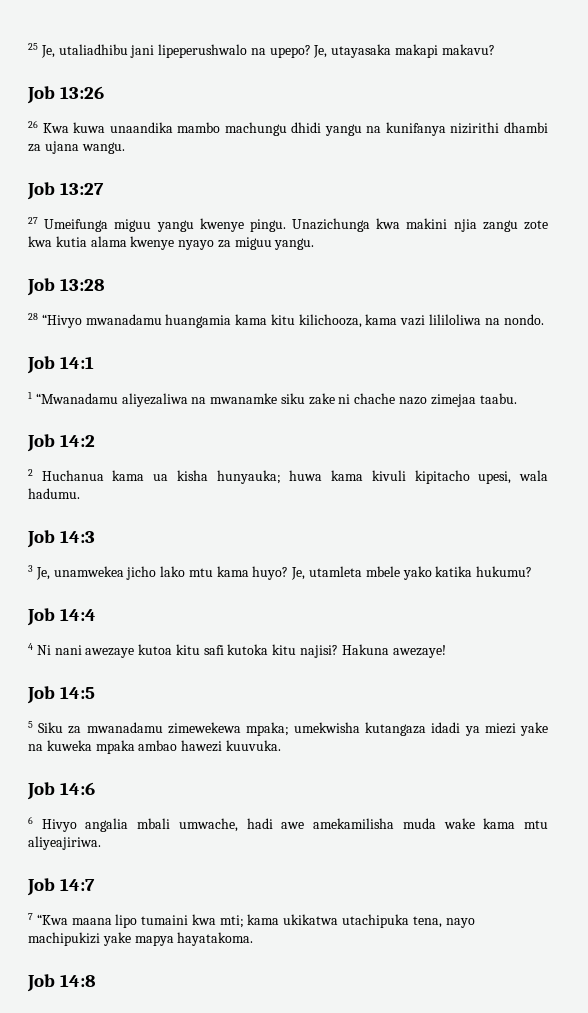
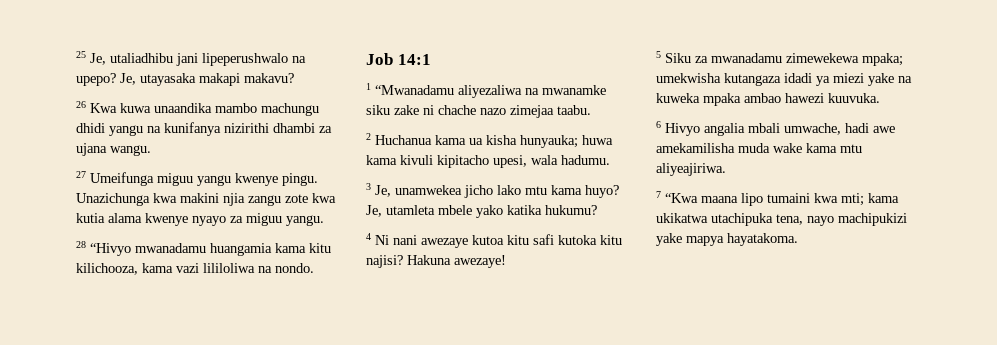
[27,86,105,104] // Job 13:26 -> (294, 78) none
[27,182,105,200] // Job 13:27 -> (151, 150) none
[27,278,106,296] // Job 13:28 -> (324, 220) none
[27,434,96,452] // Job 14:2 -> (591, 110) none
[27,530,96,548] // Job 14:3 -> (610, 160) none
[27,608,97,626] // Job 14:4 -> (597, 210) none
[27,686,96,704] // Job 14:5 -> (506, 261) none
[27,782,96,800] // Job 14:6 -> (880, 98) none
[27,878,96,896] // Job 14:7 -> (726, 169) none
[27,974,97,992] // Job 14:8 -> (798, 239) none

